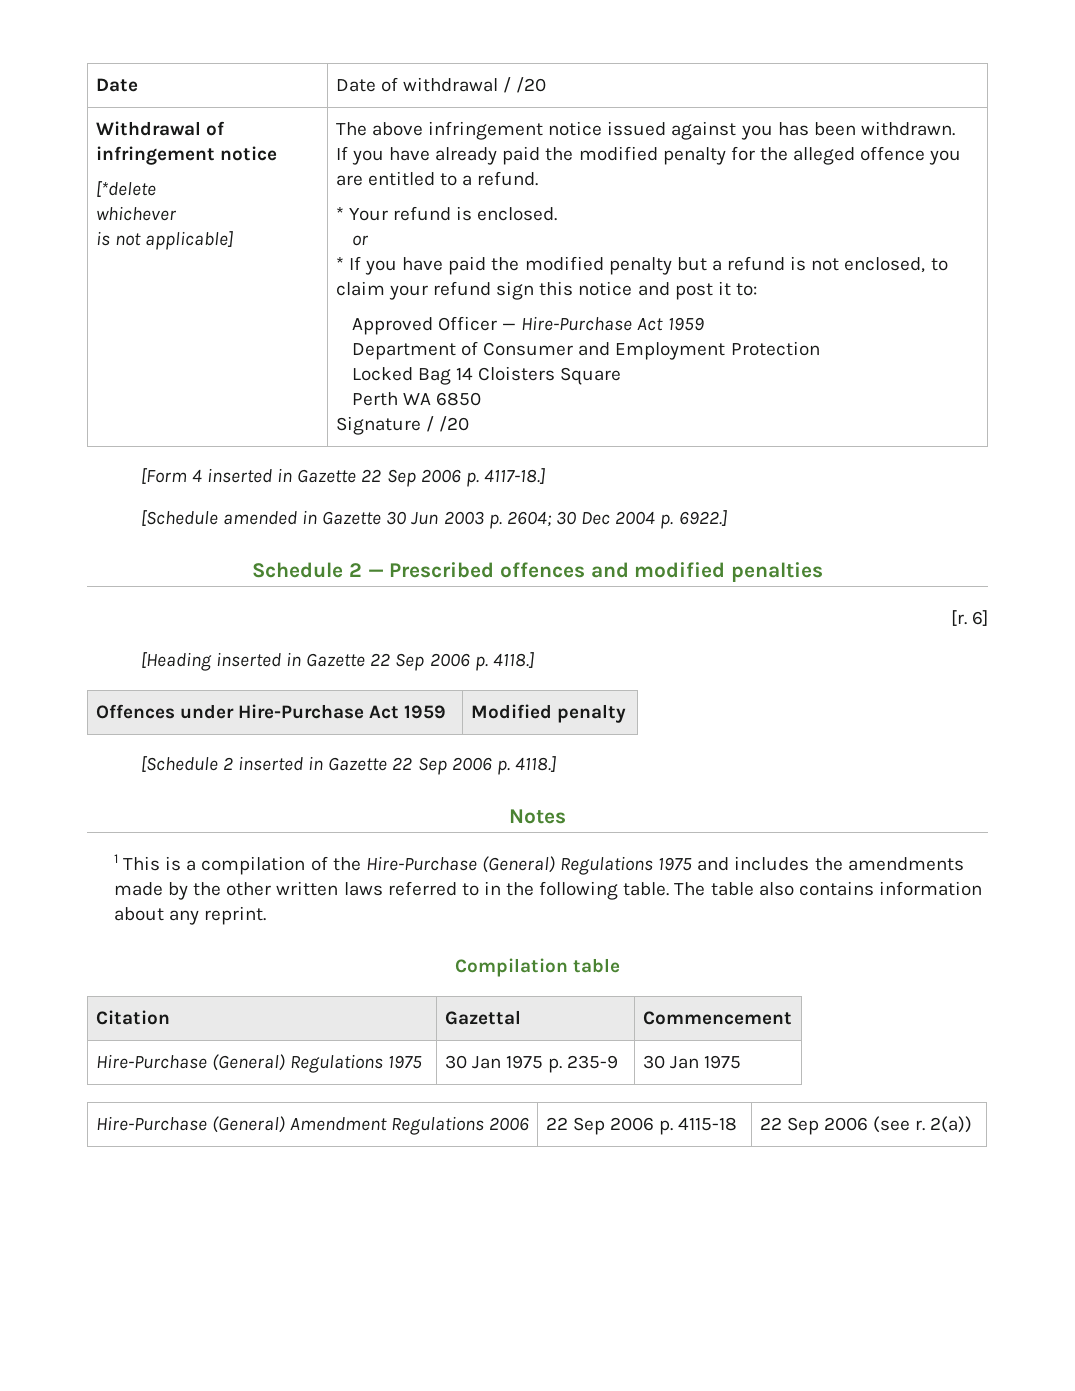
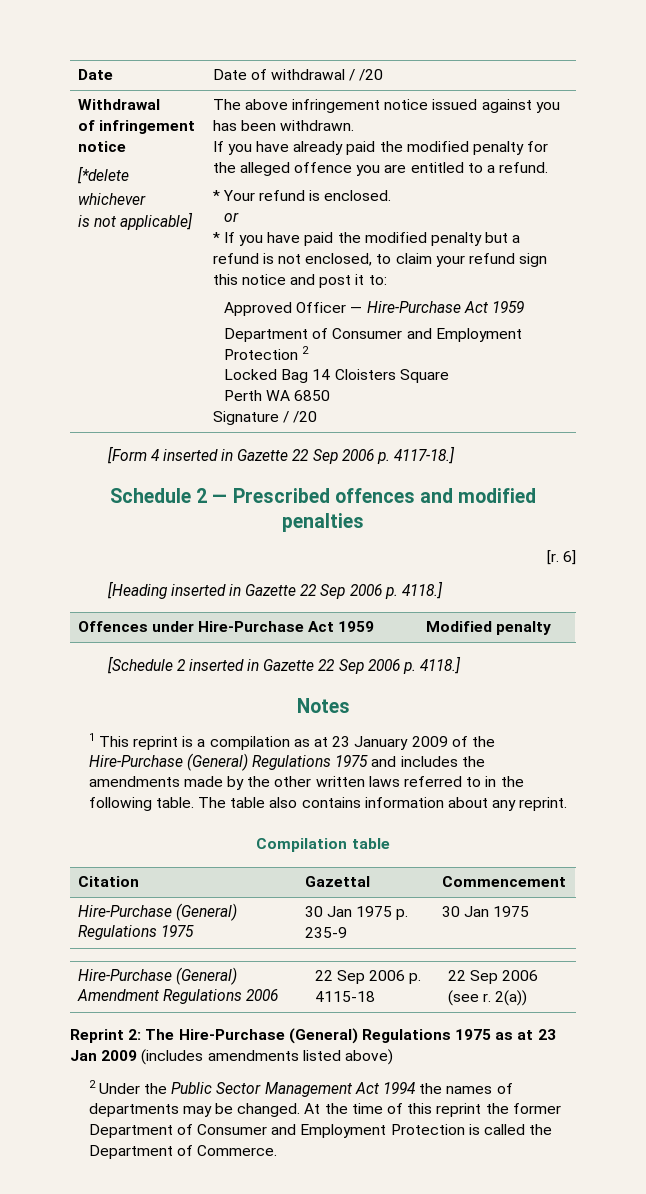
(201, 128) none -> (160, 104) //
(820, 348) none -> [302,346,310,354] 2
[140,510,727,529] // [Schedule amended in Gazette 30 Jun 2003 p. 2604; 30 Dec 2004 p. 6922.] -> (456, 455) none
(161, 863) none -> [133,736,179,750] reprint
(306, 865) none -> [293,736,448,750] as at 23 January 2009
(973, 1124) none -> [70,1028,556,1044] [70,1049,393,1065] [88,1080,513,1097] [88,1103,561,1117] [88,1124,553,1138] [88,1145,278,1159] // Reprint 2: The Hire-Purchase (General) Regulations 1975 as at 23 Jan 2009 (includes amendments listed above) // 2 Under the Public Sector Management Act 1994 the names of departments may be changed. At the time of this reprint the former Department of Consumer and Employment Protection is called the Department of Commerce.

